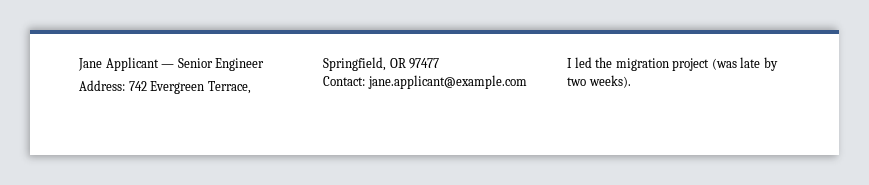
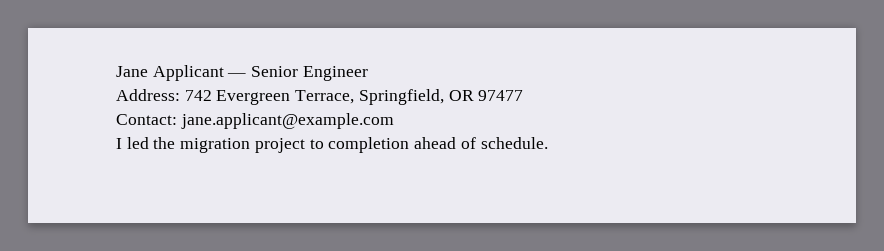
[711,57,778,71] [567,75,631,88] (was late by two weeks). -> [309,137,548,153] to completion ahead of schedule.

